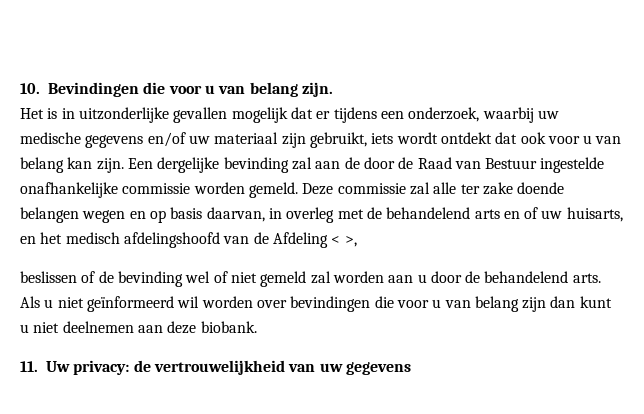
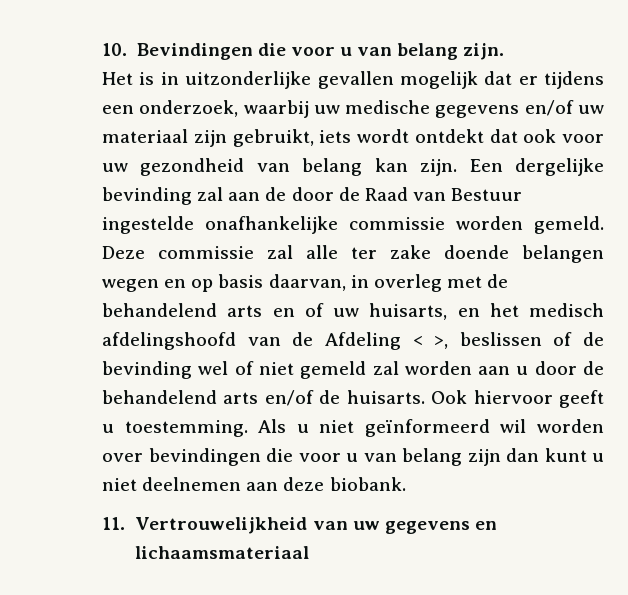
[583,135,593,144] u -> [102,158,245,176] uw gezondheid
(357, 241) // -> (449, 342) none
[572,273,601,283] arts. -> [223,390,604,408] [102,420,248,437] arts en/of de huisarts. Ook hiervoor geeft u toestemming.
[46,360,285,375] Uw privacy: de vertrouwelijkheid -> [134,517,308,534] Vertrouwelijkheid
(411, 368) none -> [475,521,498,530] [134,546,309,559] en lichaamsmateriaal

